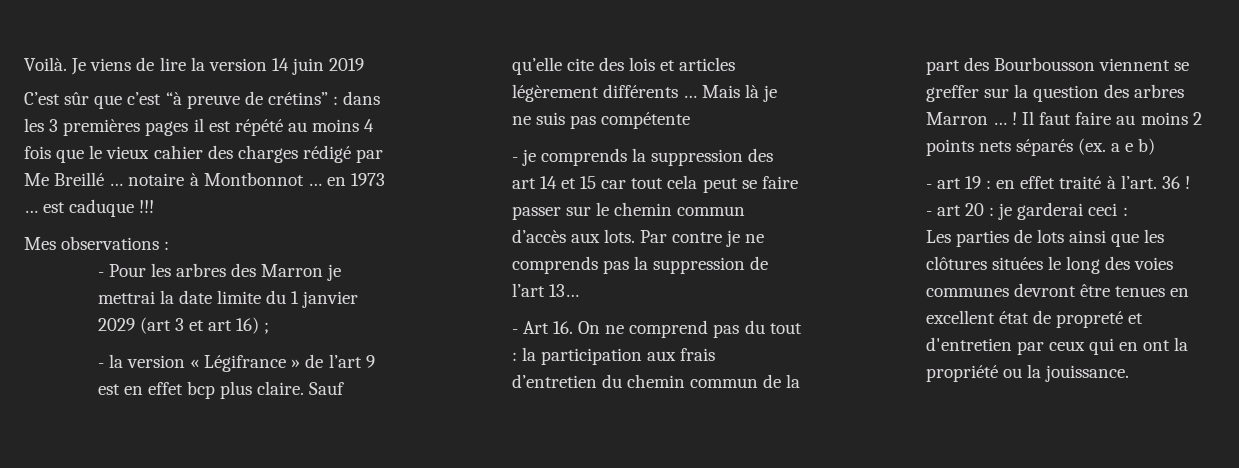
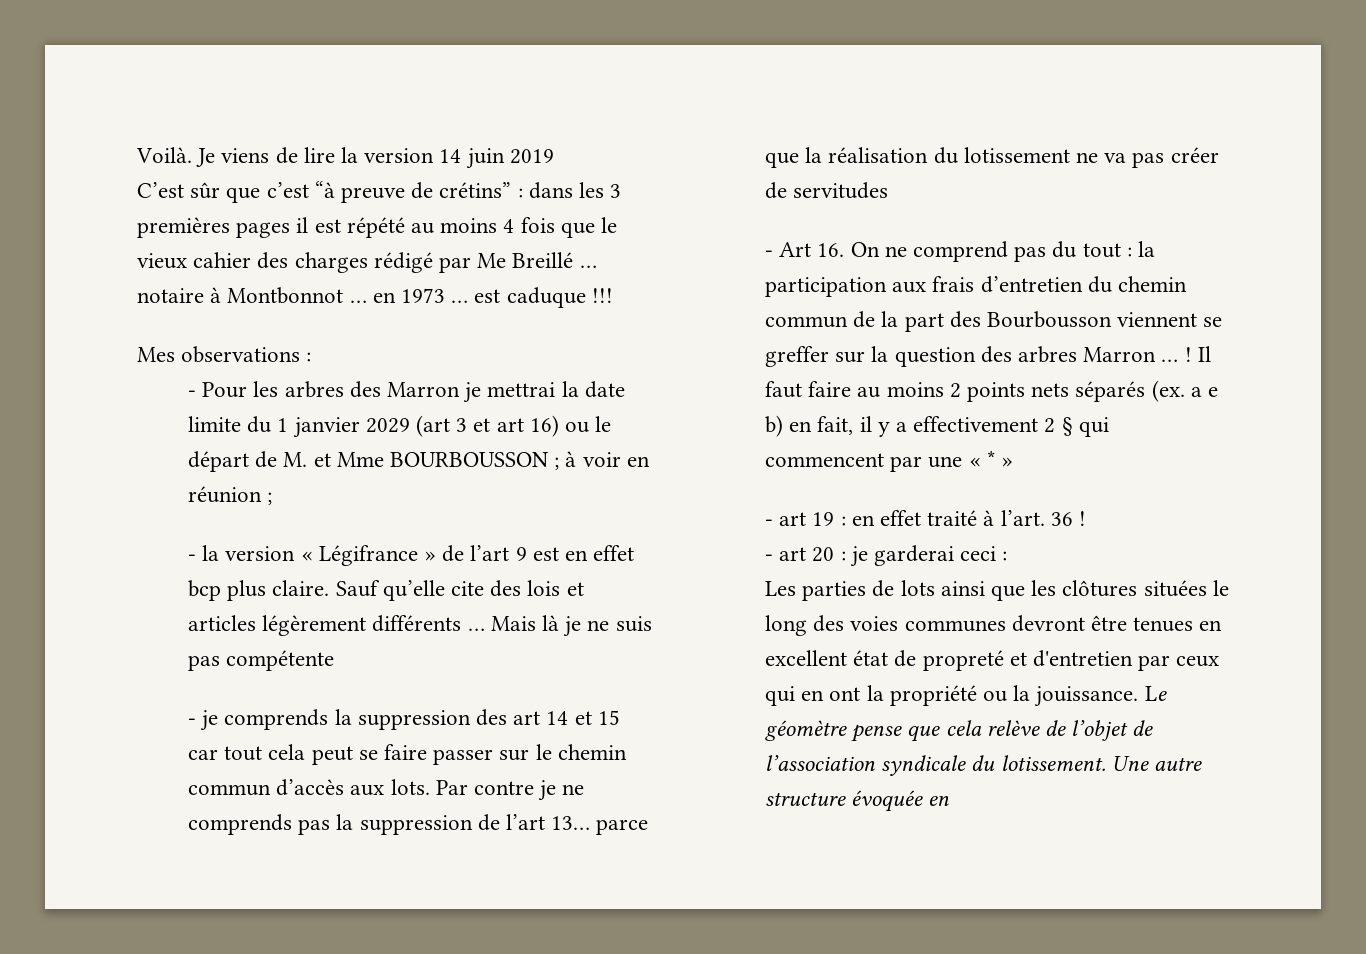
(260, 325) none -> [565,416,612,433] [187,451,650,472] [187,486,262,503] ou le départ de M. et Mme BOURBOUSSON ; à voir en réunion
(579, 290) none -> [596,819,649,835] [764,147,1219,168] [764,182,889,199] parce que la réalisation du lotissement ne va pas créer de servitudes
(1156, 146) none -> [789,416,1109,437] [764,450,1014,472] en fait, il y a effectivement 2 § qui commencent par une « * »
(1130, 373) none -> [1144,686,1167,701] [764,720,1154,742] [764,755,1203,776] [764,790,950,812] Le géomètre pense que cela relève de l’objet de l’association syndicale du lotissement. Une autre structure évoquée en

